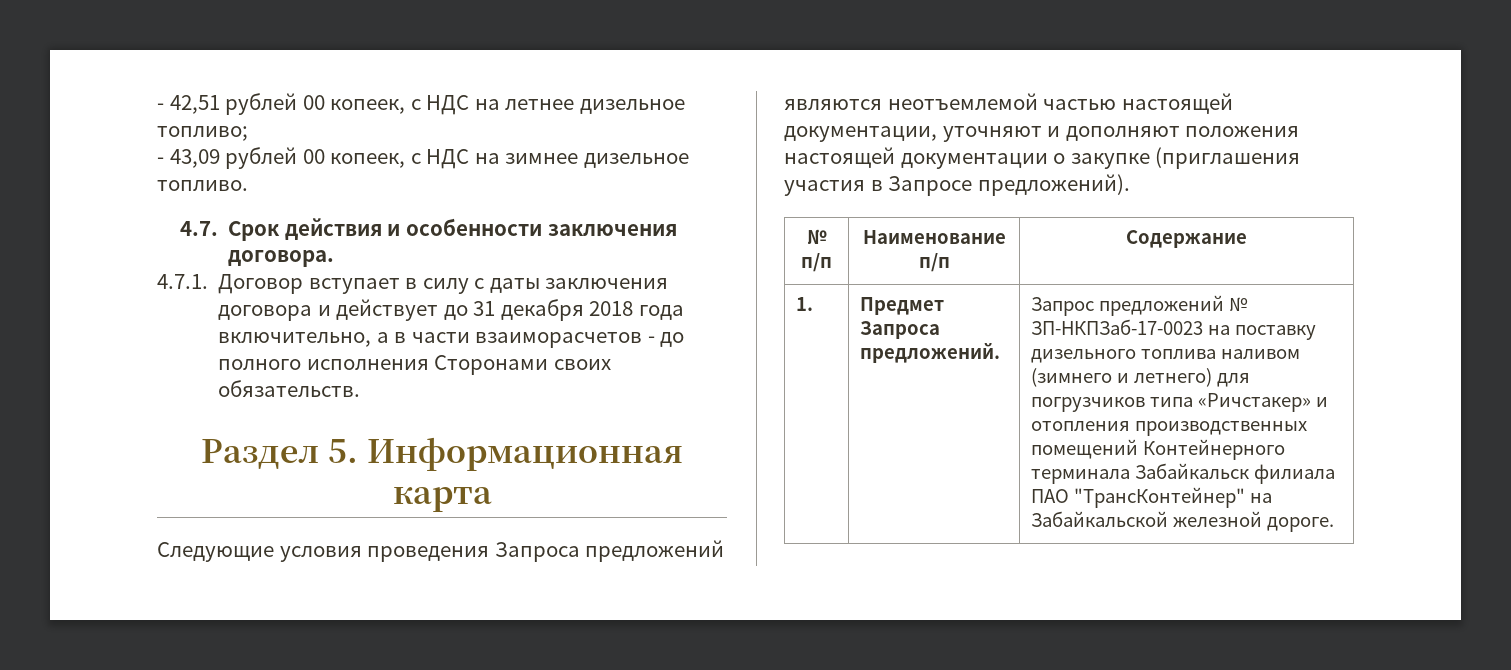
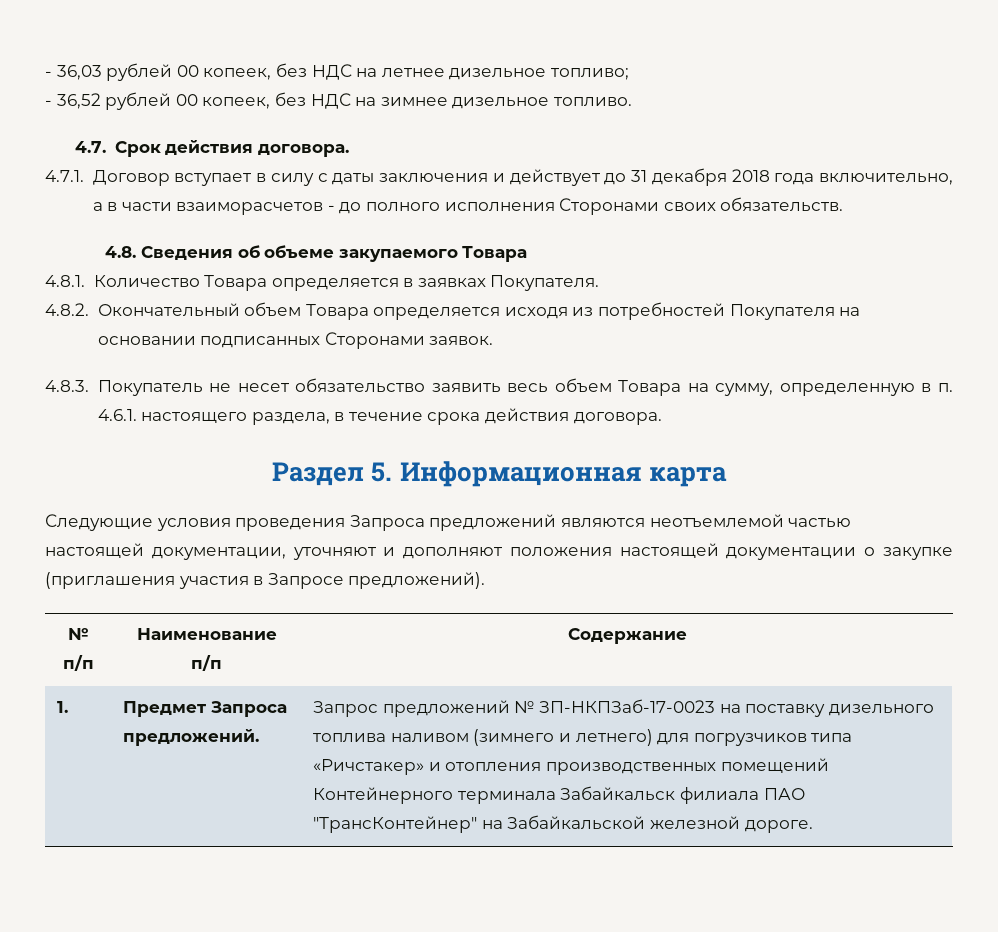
[157,93,421,115] - 42,51 рублей 00 копеек, с -> [45,63,307,81] - 36,03 рублей 00 копеек, без
[169,147,421,169] 43,09 рублей 00 копеек, с -> [56,92,306,110] 36,52 рублей 00 копеек, без
[387,218,677,236] и особенности заключения -> (254, 147) none
[218,305,313,321] договора -> (488, 177) none
(361, 388) none -> [105,245,528,262] [45,275,600,291] [45,302,861,320] [97,332,494,349] [45,378,953,396] [97,408,662,425] // 4.8. Сведения об объеме закупаемого Товара // 4.8.1. Количество Товара определяется в заявках Покупателя. // 4.8.2. Окончательный объем Товара определяется исходя из потребностей Покупателя на основании подписанных Сторонами заявок. // 4.8.3. Покупатель не несет обязательство заявить весь объем Товара на сумму, определенную в п. 4.6.1. настоящего раздела, в течение срока действия договора.

